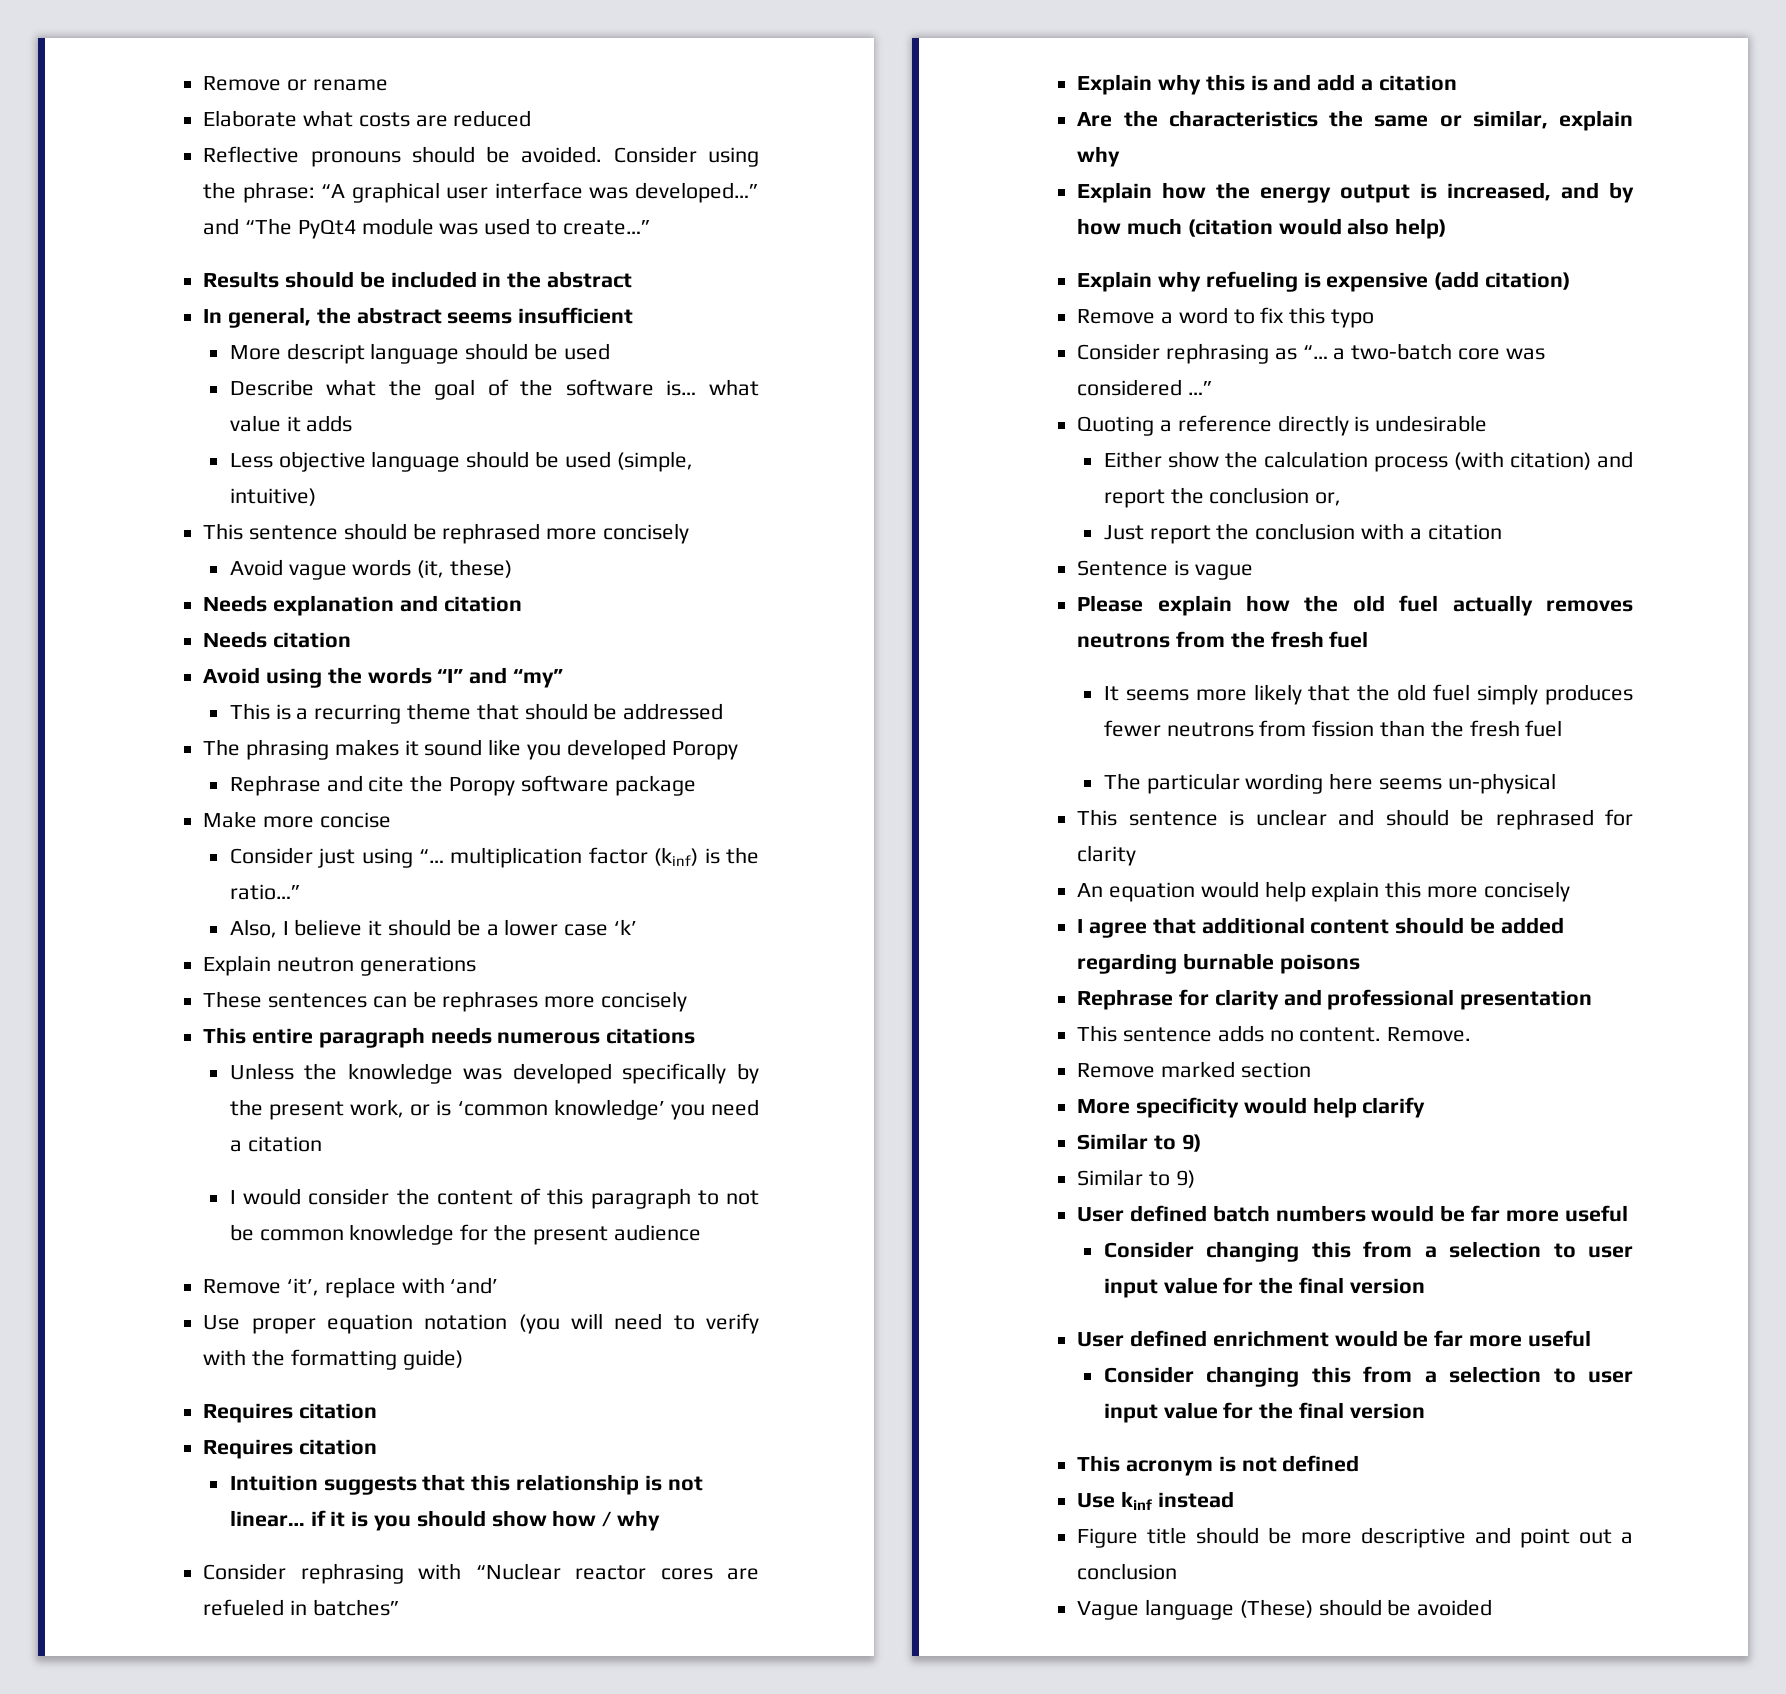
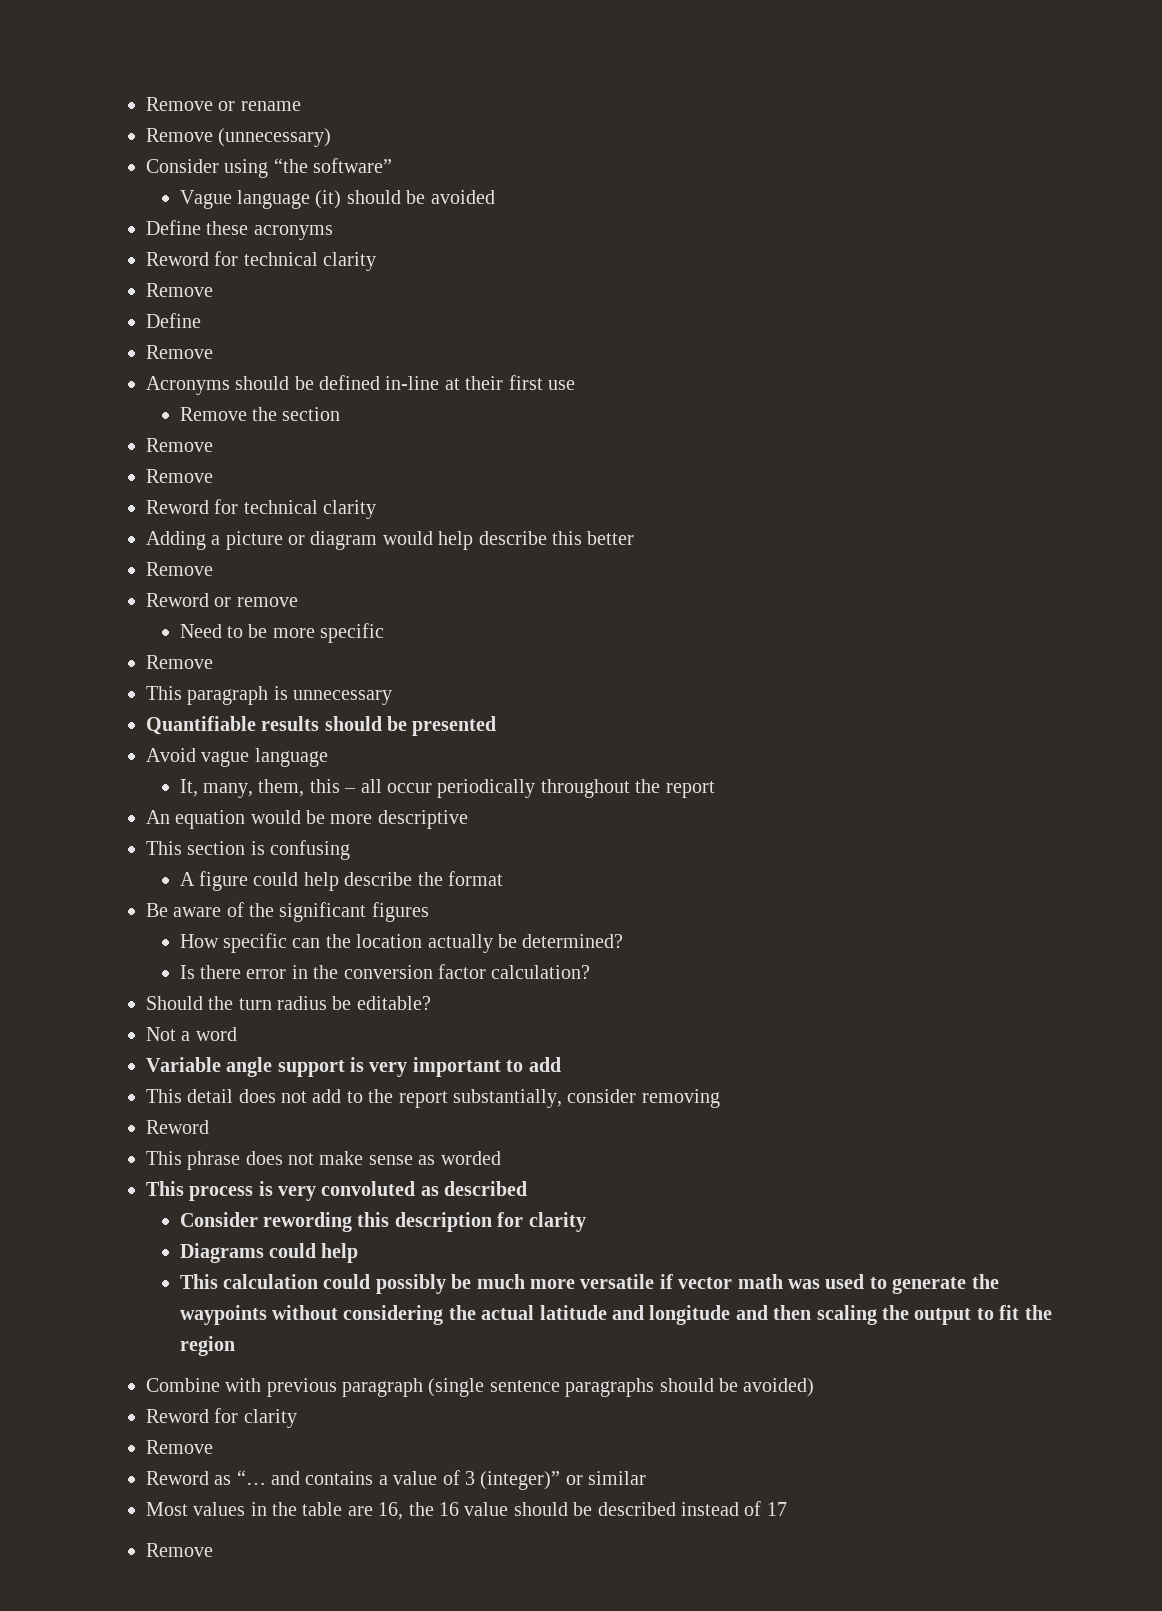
[203,110,532,127] [203,146,759,167] [203,182,759,203] [203,218,651,239] [203,271,633,288] [203,307,634,328] [229,343,610,364] [229,379,759,400] [229,415,353,432] [229,451,693,472] [229,488,316,506] [203,523,690,544] [229,559,513,580] [203,595,522,616] [203,631,352,648] [203,667,564,688] [229,703,724,724] [203,739,738,760] [229,775,696,796] [203,811,391,828] [229,847,759,868] [229,884,301,900] [229,919,638,938] [203,955,476,976] [203,991,688,1012] [203,1027,696,1048] [229,1063,759,1084] [229,1099,759,1120] [229,1136,322,1152] [229,1188,759,1209] [229,1224,701,1245] [203,1277,499,1298] [203,1313,759,1334] [203,1349,463,1370] [203,1403,378,1423] [203,1439,378,1459] [229,1474,703,1495] [229,1510,661,1531] [203,1563,759,1584] [203,1599,400,1616] [1077,74,1457,95] [1077,110,1633,131] [1077,146,1121,167] [1077,182,1634,203] [1077,218,1447,239] [1077,271,1571,292] [1077,307,1375,328] [1077,343,1545,364] [1077,379,1214,396] [1077,415,1488,436] [1103,451,1633,472] [1103,487,1342,508] [1103,523,1502,544] [1077,560,1253,580] [1077,595,1633,616] [1077,631,1369,648] [1103,684,1633,705] [1103,720,1563,737] [1103,773,1556,794] [1077,809,1633,830] [1077,845,1137,866] [1077,881,1570,902] [1077,917,1564,938] [1077,953,1360,974] [1077,989,1593,1010] [1077,1025,1472,1042] [1077,1061,1311,1078] [1077,1097,1426,1118] [1077,1133,1201,1152] [1077,1169,1195,1188] [1077,1205,1628,1222] [1103,1241,1633,1262] [1103,1277,1425,1298] [1077,1330,1591,1347] [1103,1366,1633,1387] [1103,1402,1425,1423] [1077,1455,1360,1476] [1077,1491,1234,1510] [1077,1527,1633,1548] [1077,1563,1178,1580] [1077,1599,1493,1620] Elaborate what costs are reduced // Reflective pronouns should be avoided. Consider using the phrase: “A graphical user interface was developed…” and “The PyQt4 module was used to create…” // Results should be included in the abstract // In general, the abstract seems insufficient // More descript language should be used // Describe what the goal of the software is… what value it adds // Less objective language should be used (simple, intuitive) // This sentence should be rephrased more concisely // Avoid vague words (it, these) // Needs explanation and citation // Needs citation // Avoid using the words “I” and “my” // This is a recurring theme that should be addressed // The phrasing makes it sound like you developed Poropy // Rephrase and cite the Poropy software package // Make more concise // Consider just using “… multiplication factor (kinf) is the ratio…” // Also, I believe it should be a lower case ‘k’ // Explain neutron generations // These sentences can be rephrases more concisely // This entire paragraph needs numerous citations // Unless the knowledge was developed specifically by the present work, or is ‘common knowledge’ you need a citation // I would consider the content of this paragraph to not be common knowledge for the present audience // Remove ‘it’, replace with ‘and’ // Use proper equation notation (you will need to verify with the formatting guide) // Requires citation // Requires citation // Intuition suggests that this relationship is not linear… if it is you should show how / why // Consider rephrasing with “Nuclear reactor cores are refueled in batches” // Explain why this is and add a citation // Are the characteristics the same or similar, explain why // Explain how the energy output is increased, and by how much (citation would also help) // Explain why refueling is expensive (add citation) // Remove a word to fix this typo // Consider rephrasing as “… a two-batch core was considered …” // Quoting a reference directly is undesirable // Either show the calculation process (with citation) and report the conclusion or, // Just report the conclusion with a citation // Sentence is vague // Please explain how the old fuel actually removes neutrons from the fresh fuel // It seems more likely that the old fuel simply produces fewer neutrons from fission than the fresh fuel // The particular wording here seems un-physical // This sentence is unclear and should be rephrased for clarity // An equation would help explain this more concisely // I agree that additional content should be added regarding burnable poisons // Rephrase for clarity and professional presentation // This sentence adds no content. Remove. // Remove marked section // More specificity would help clarify // Similar to 9) // Similar to 9) // User defined batch numbers would be far more useful // Consider changing this from a selection to user input value for the final version // User defined enrichment would be far more useful // Consider changing this from a selection to user input value for the final version // This acronym is not defined // Use kinf instead // Figure title should be more descriptive and point out a conclusion // Vague language (These) should be avoided -> [145,128,332,147] [145,158,393,178] [179,190,495,209] [145,220,333,240] [145,251,377,271] [145,283,213,297] [145,313,201,328] [145,345,213,359] [145,375,576,395] [179,407,341,421] [145,438,213,452] [145,469,213,483] [145,499,377,519] [145,531,635,550] [145,562,213,576] [145,593,298,607] [179,623,385,643] [145,655,213,669] [145,686,393,705] [145,716,497,736] [145,748,328,767] [179,779,715,798] [145,810,468,829] [145,840,351,860] [179,871,504,891] [145,902,429,922] [179,933,624,953] [179,964,591,979] [145,996,431,1010] [145,1027,237,1041] [145,1057,561,1077] [145,1089,720,1108] [145,1120,209,1134] [145,1151,501,1170] [145,1181,528,1201] [179,1212,586,1232] [179,1243,359,1263] [179,1274,999,1294] [179,1305,1052,1325] [179,1336,235,1356] [145,1378,815,1397] [145,1408,297,1428] [145,1440,213,1454] [145,1470,647,1490] [145,1501,787,1520] [145,1543,213,1557] Remove (unnecessary) // Consider using “the software” // Vague language (it) should be avoided // Define these acronyms // Reword for technical clarity // Remove // Define // Remove // Acronyms should be defined in-line at their first use // Remove the section // Remove // Remove // Reword for technical clarity // Adding a picture or diagram would help describe this better // Remove // Reword or remove // Need to be more specific // Remove // This paragraph is unnecessary // Quantifiable results should be presented // Avoid vague language // It, many, them, this – all occur periodically throughout the report // An equation would be more descriptive // This section is confusing // A figure could help describe the format // Be aware of the significant figures // How specific can the location actually be determined? // Is there error in the conversion factor calculation? // Should the turn radius be editable? // Not a word // Variable angle support is very important to add // This detail does not add to the report substantially, consider removing // Reword // This phrase does not make sense as worded // This process is very convoluted as described // Consider rewording this description for clarity // Diagrams could help // This calculation could possibly be much more versatile if vector math was used to generate the waypoints without considering the actual latitude and longitude and then scaling the output to fit the region // Combine with previous paragraph (single sentence paragraphs should be avoided) // Reword for clarity // Remove // Reword as “… and contains a value of 3 (integer)” or similar // Most values in the table are 16, the 16 value should be described instead of 17 // Remove

